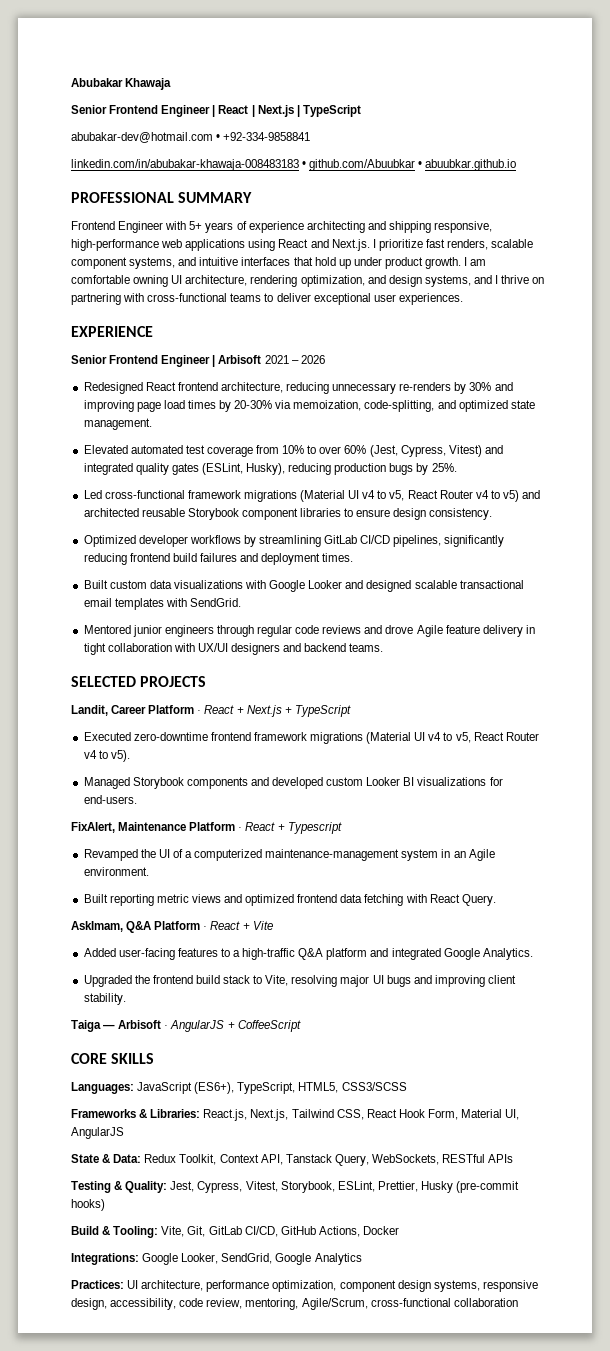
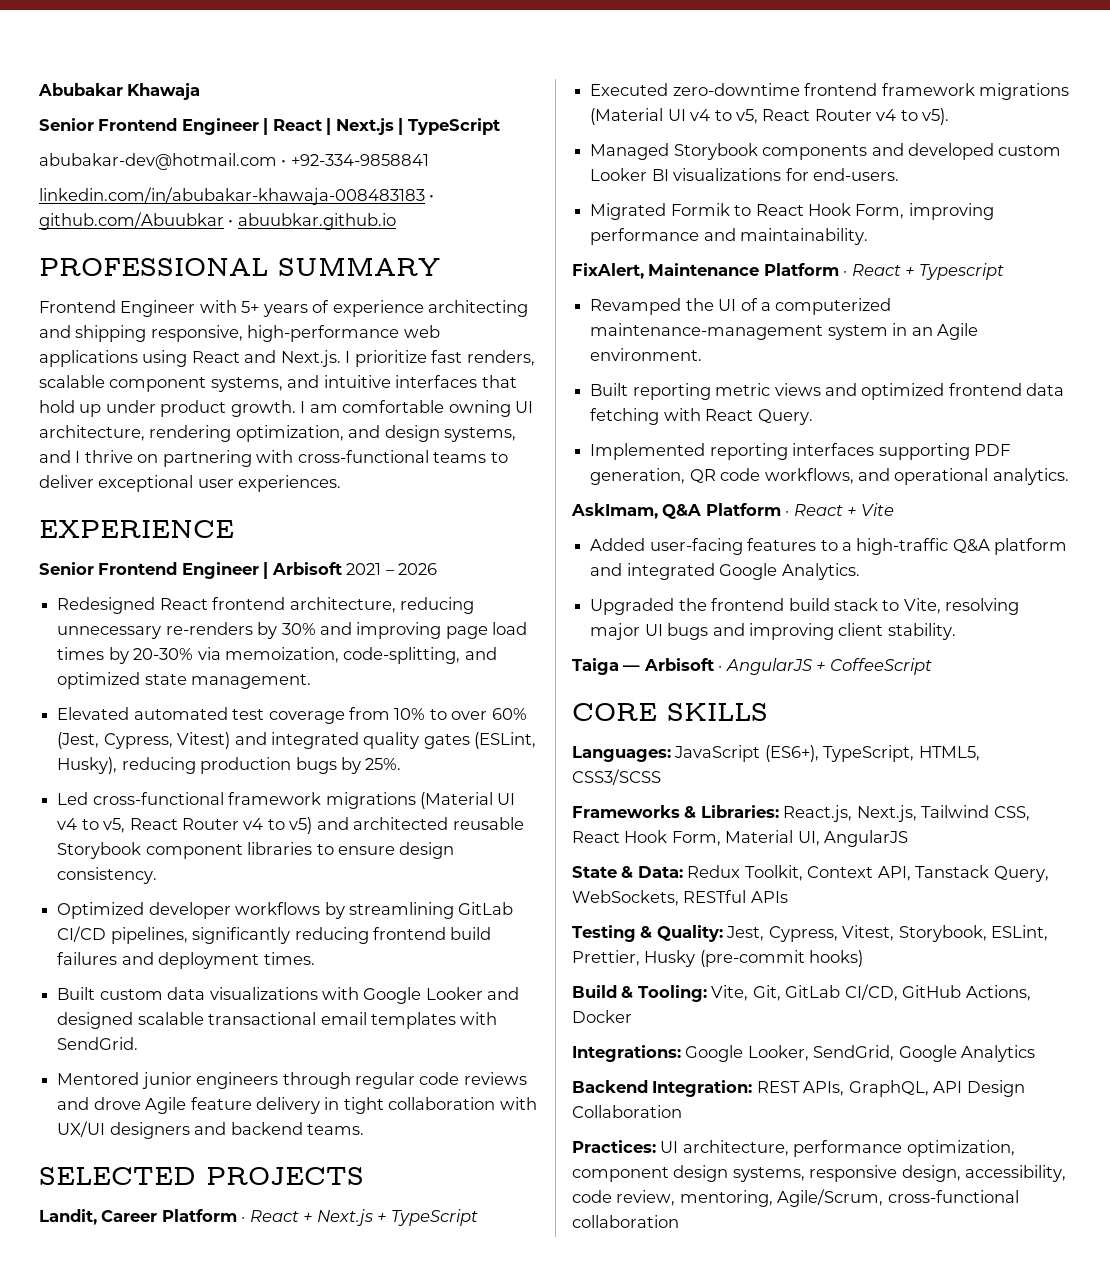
(137, 799) none -> [590,203,994,220] [590,228,869,245] // Migrated Formik to React Hook Form, improving performance and maintainability.
(496, 900) none -> [590,443,1010,460] [590,468,1069,485] // Implemented reporting interfaces supporting PDF generation, QR code workflows, and operational analytics.
(362, 1259) none -> [572,1080,1025,1097] [572,1105,682,1118] // Backend Integration: REST APIs, GraphQL, API Design Collaboration

